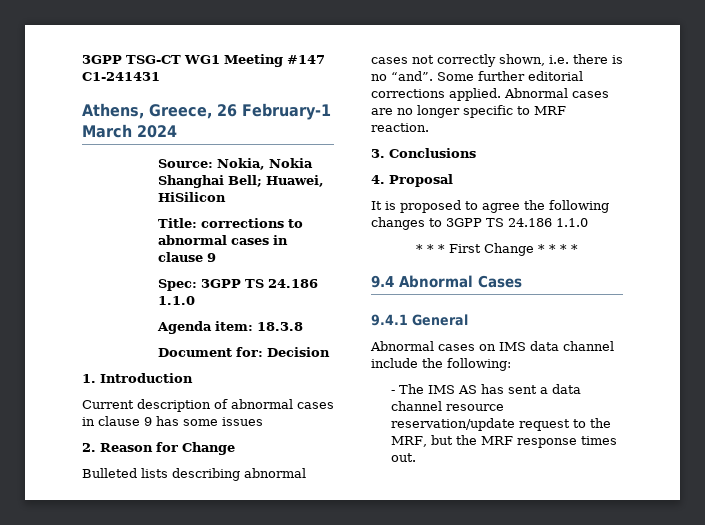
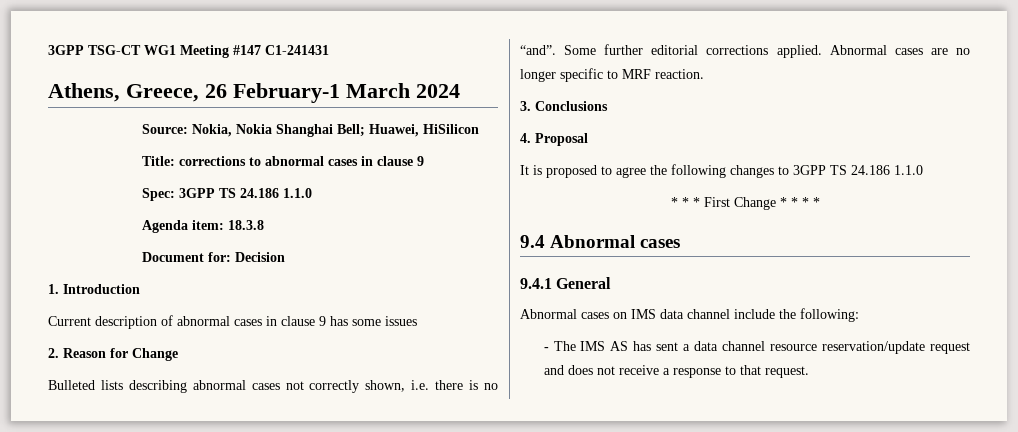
[478,275,522,288] Cases -> [640,239,681,248] cases
[573,418,612,428] [391,435,618,448] [391,453,417,462] to the MRF, but the MRF response times out. -> [543,365,809,378] and does not receive a response to that request.

